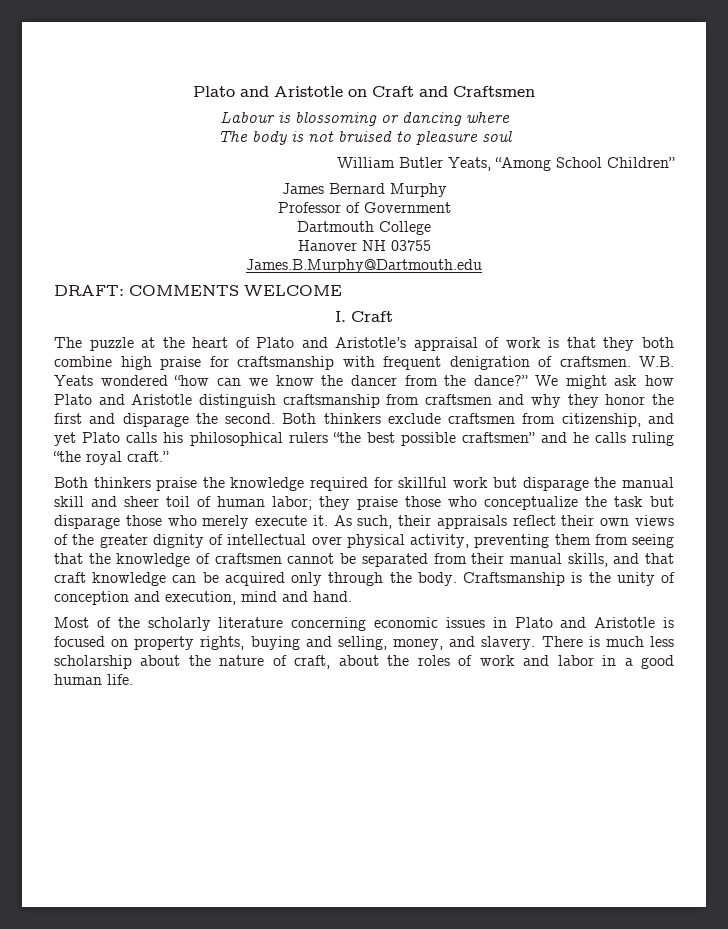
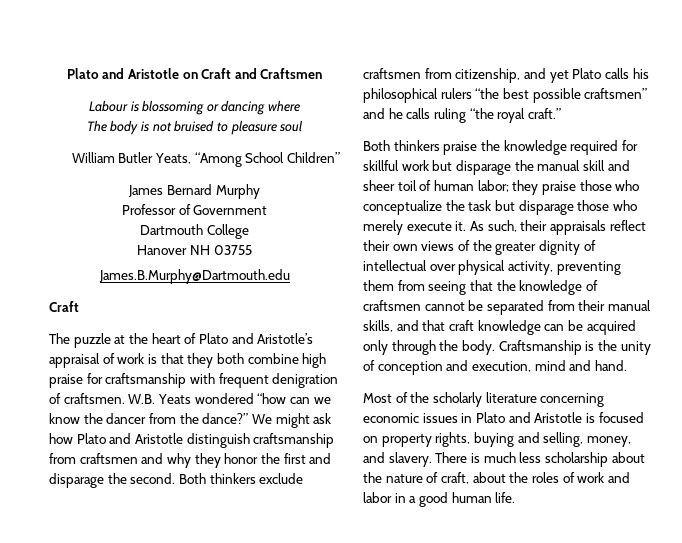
[54,285,342,296] [335,311,346,322] DRAFT: COMMENTS WELCOME // I. -> (290, 276) none

